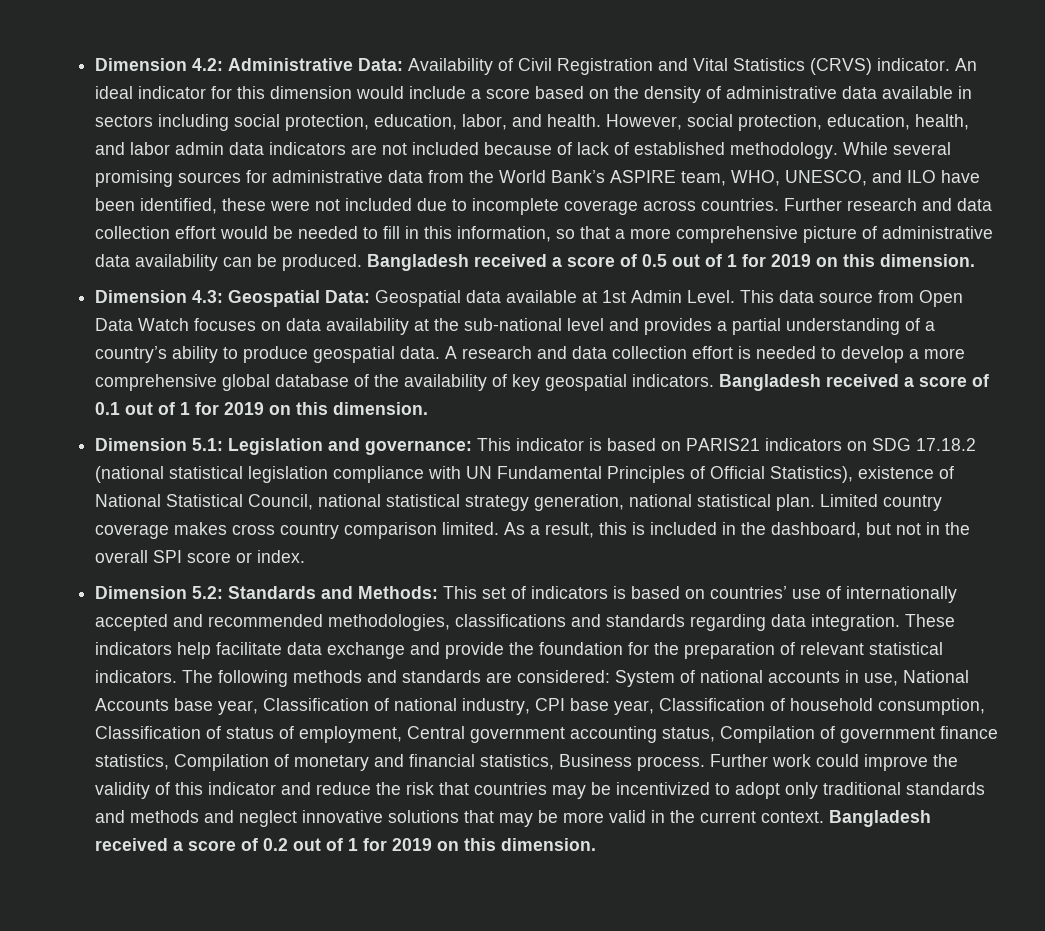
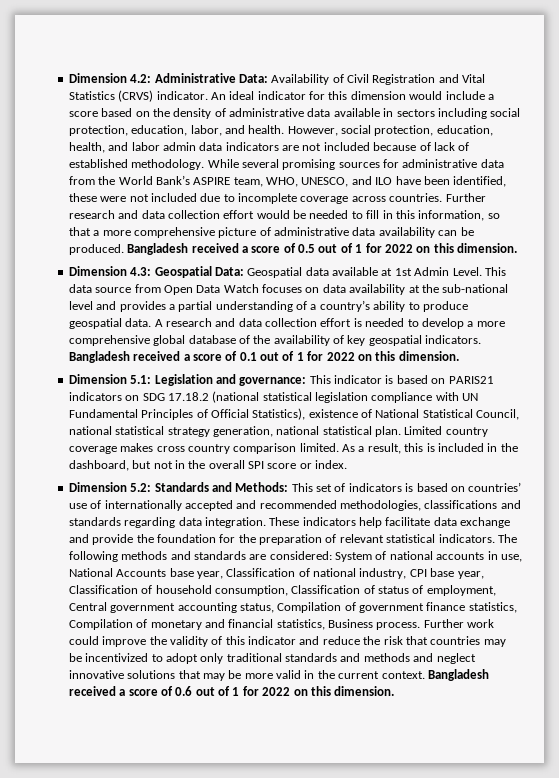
[771,254,812,267] 2019 -> [384,244,413,253] 2022
[224,402,265,415] 2019 -> [326,352,355,361] 2022
[263,838,433,851] 0.2 out of 1 for 2019 -> [175,686,291,696] 0.6 out of 1 for 2022

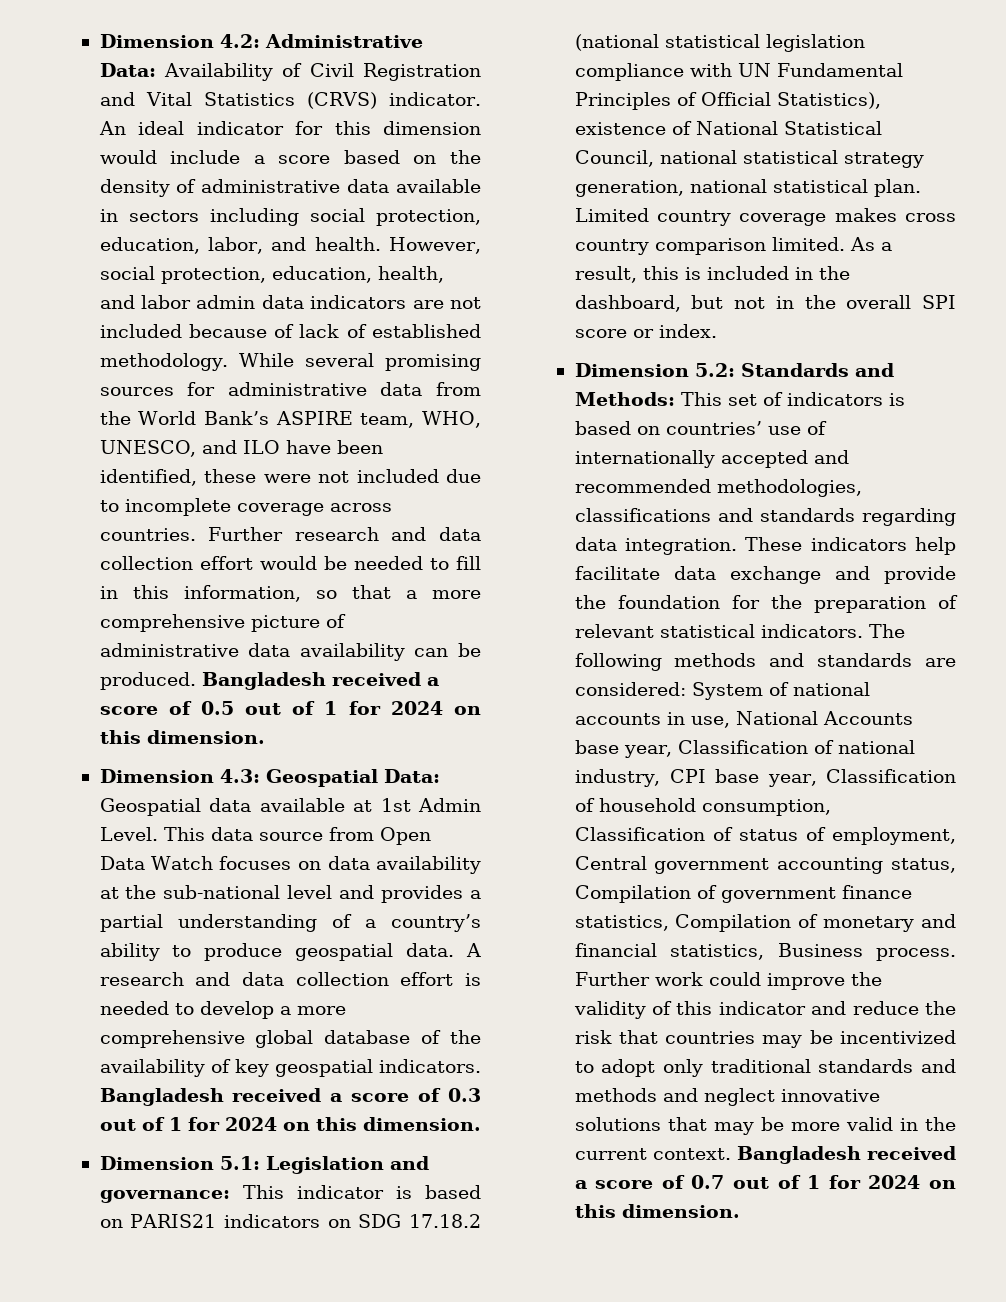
[384,244,413,253] 2022 -> [390,701,443,715] 2024
[239,351,355,361] 0.1 out of 1 for 2022 -> [448,1088,482,1102] [99,1117,277,1131] 0.3 out of 1 for 2024
[175,686,291,696] 0.6 out of 1 for 2022 -> [691,1175,921,1189] 0.7 out of 1 for 2024

